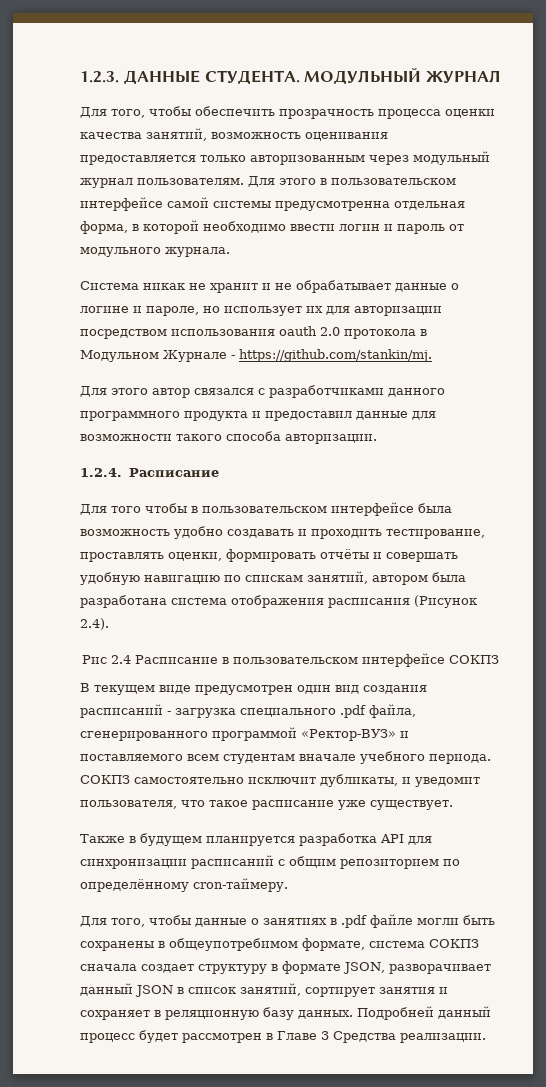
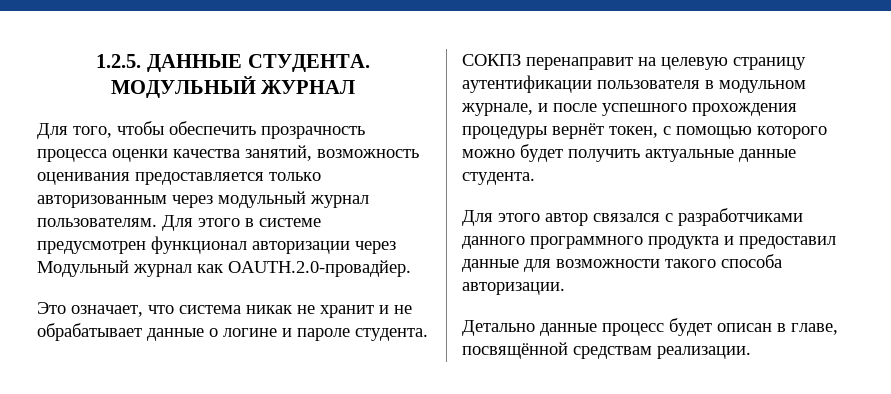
[80,71,120,83] 1.2.3. -> [96,54,142,68] 1.2.5.
[331,178,456,185] [80,197,465,211] [80,220,464,234] [80,247,230,257] [80,281,139,290] пользовательском интерфейсе самой системы предусмотренна отдельная форма, в которой необходимо ввести логин и пароль от модульного журнала. // Система -> [259,218,321,227] [37,236,396,254] [37,260,411,277] [37,302,241,317] системе предусмотрен функционал авторизации через Модульный журнал как OAUTH.2.0-провадйер. // Это означает, что система
[146,306,442,316] [80,326,427,339] [80,349,432,362] пароле, но использует их для авторизации посредством использования oauth 2.0 протокола в Модульном Журнале - https://github.com/stankin/mj. -> [297,328,428,341] [462,54,806,70] [462,75,806,93] [461,103,797,116] [462,123,827,139] [462,144,796,162] [462,172,535,185] пароле студента. СОКПЗ перенаправит на целевую страницу аутентификации пользователя в модульном журнале, и после успешного прохождения процедуры вернёт токен, с помощью которого можно будет получить актуальные данные студента.
[80,468,219,477] [80,502,452,516] [80,526,485,539] [80,549,458,562] [80,571,466,585] [80,595,477,608] [80,618,109,630] [82,653,499,667] [80,683,427,695] [80,704,416,718] [80,727,409,741] [80,751,491,764] [80,774,480,787] [80,800,453,810] [80,833,432,846] [80,855,460,869] [80,878,288,892] [80,914,495,928] [80,938,479,951] [80,961,491,974] [80,983,448,997] [80,1006,491,1020] [80,1030,396,1043] 1.2.4. Расписание // Для того чтобы в пользовательском интерфейсе была возможность удобно создавать и проходить тестирование, проставлять оценки, формировать отчёты и совершать удобную навигацию по спискам занятий, автором была разработана система отображения расписания (Рисунок 2.4). // Рис 2.4 Расписание в пользовательском интерфейсе СОКПЗ // В текущем виде предусмотрен один вид создания расписаний - загрузка специального .pdf файла, сгенерированного программой «Ректор-ВУЗ» и поставляемого всем студентам вначале учебного периода. СОКПЗ самостоятельно исключит дубликаты, и уведомит пользователя, что такое расписание уже существует. // Также в будущем планируется разработка API для синхронизации расписаний с общим репозиторием по определённому cron-таймеру. // Для того, чтобы данные о занятиях в .pdf файле могли быть сохранены в общеупотребимом формате, система СОКПЗ сначала создает структуру в формате JSON, разворачивает данный JSON в список занятий, сортирует занятия и сохраняет в реляционную базу данных. Подробней данный процесс будет рассмотрен в Главе 3 Средства -> [462,318,838,336] [462,342,652,359] Детально данные процесс будет описан в главе, посвящённой средствам

